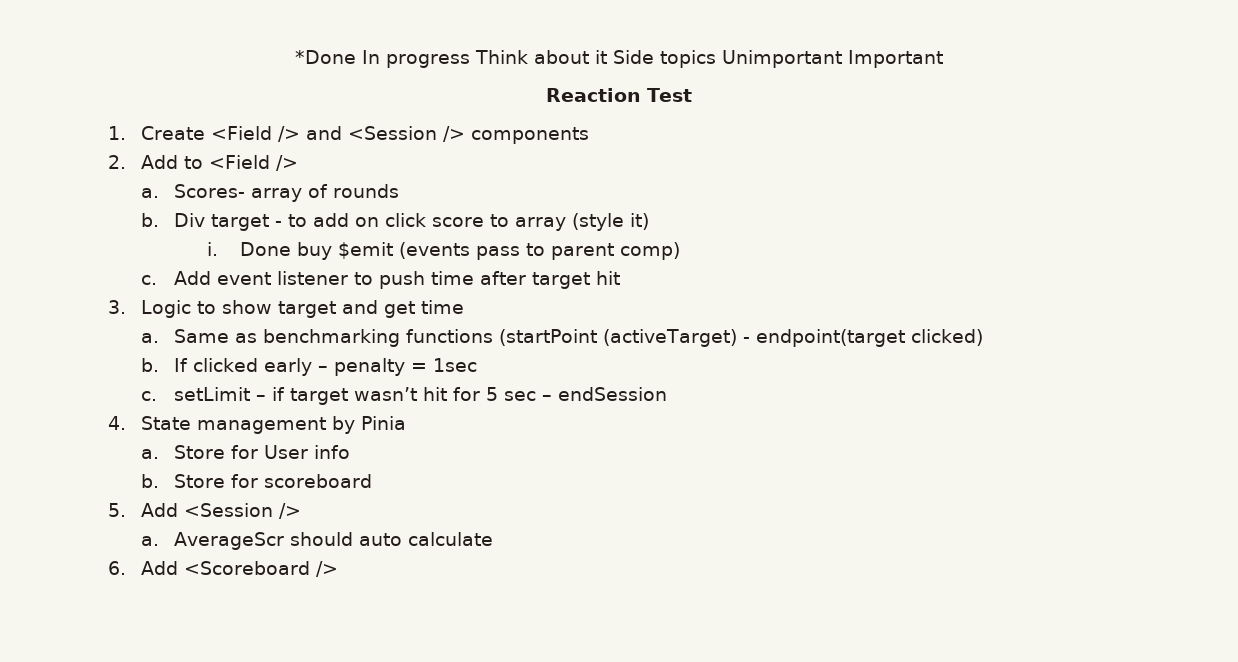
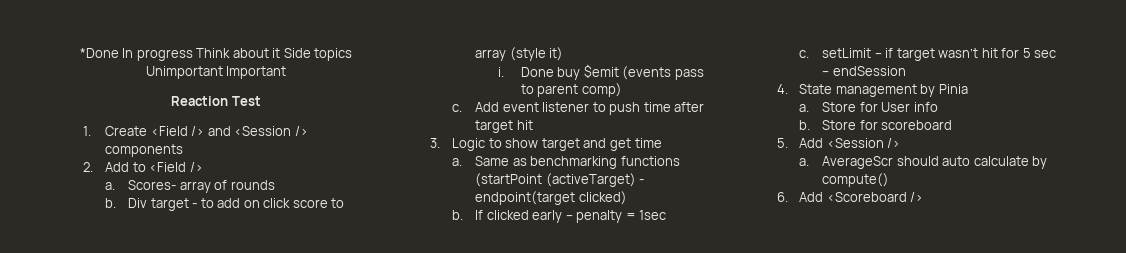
(493, 539) none -> [1032,156,1048,169] [822,173,890,187] by compute()

